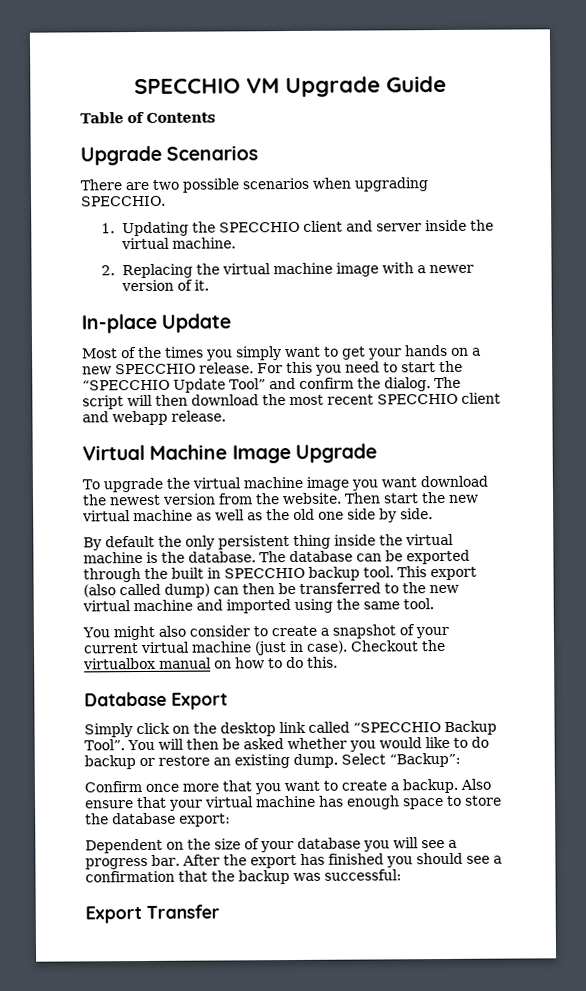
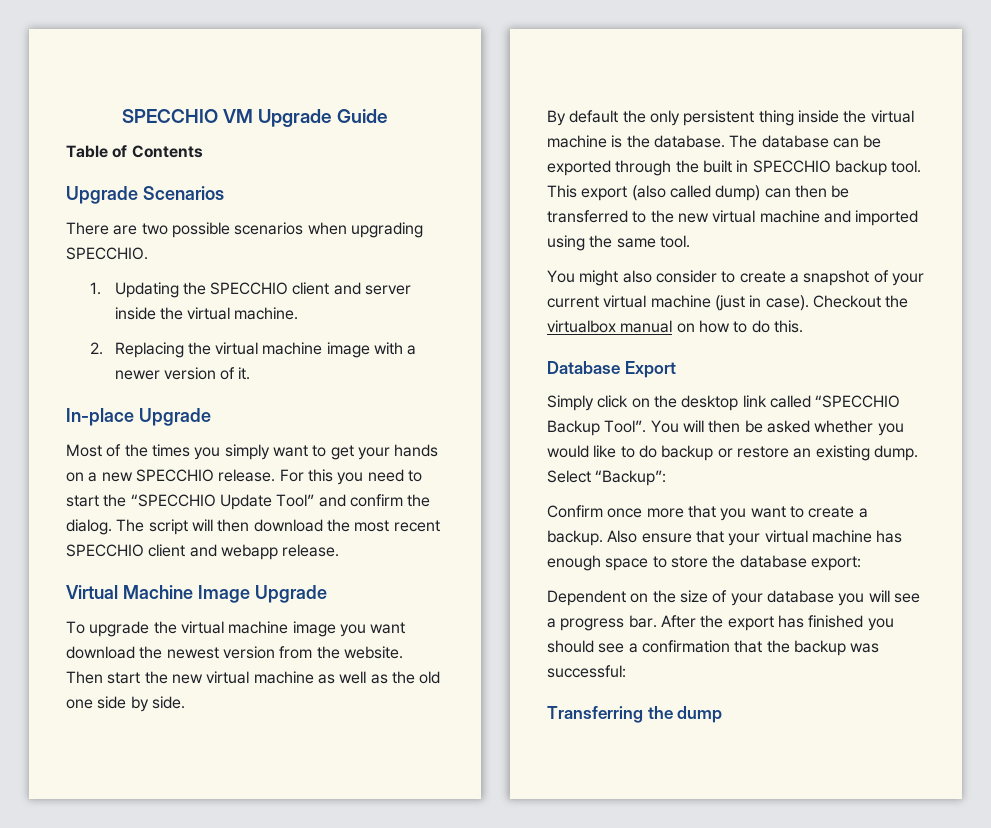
[161,313,232,333] Update -> [138,408,211,426] Upgrade
[85,904,220,924] Export Transfer -> [547,706,723,723] Transferring the dump

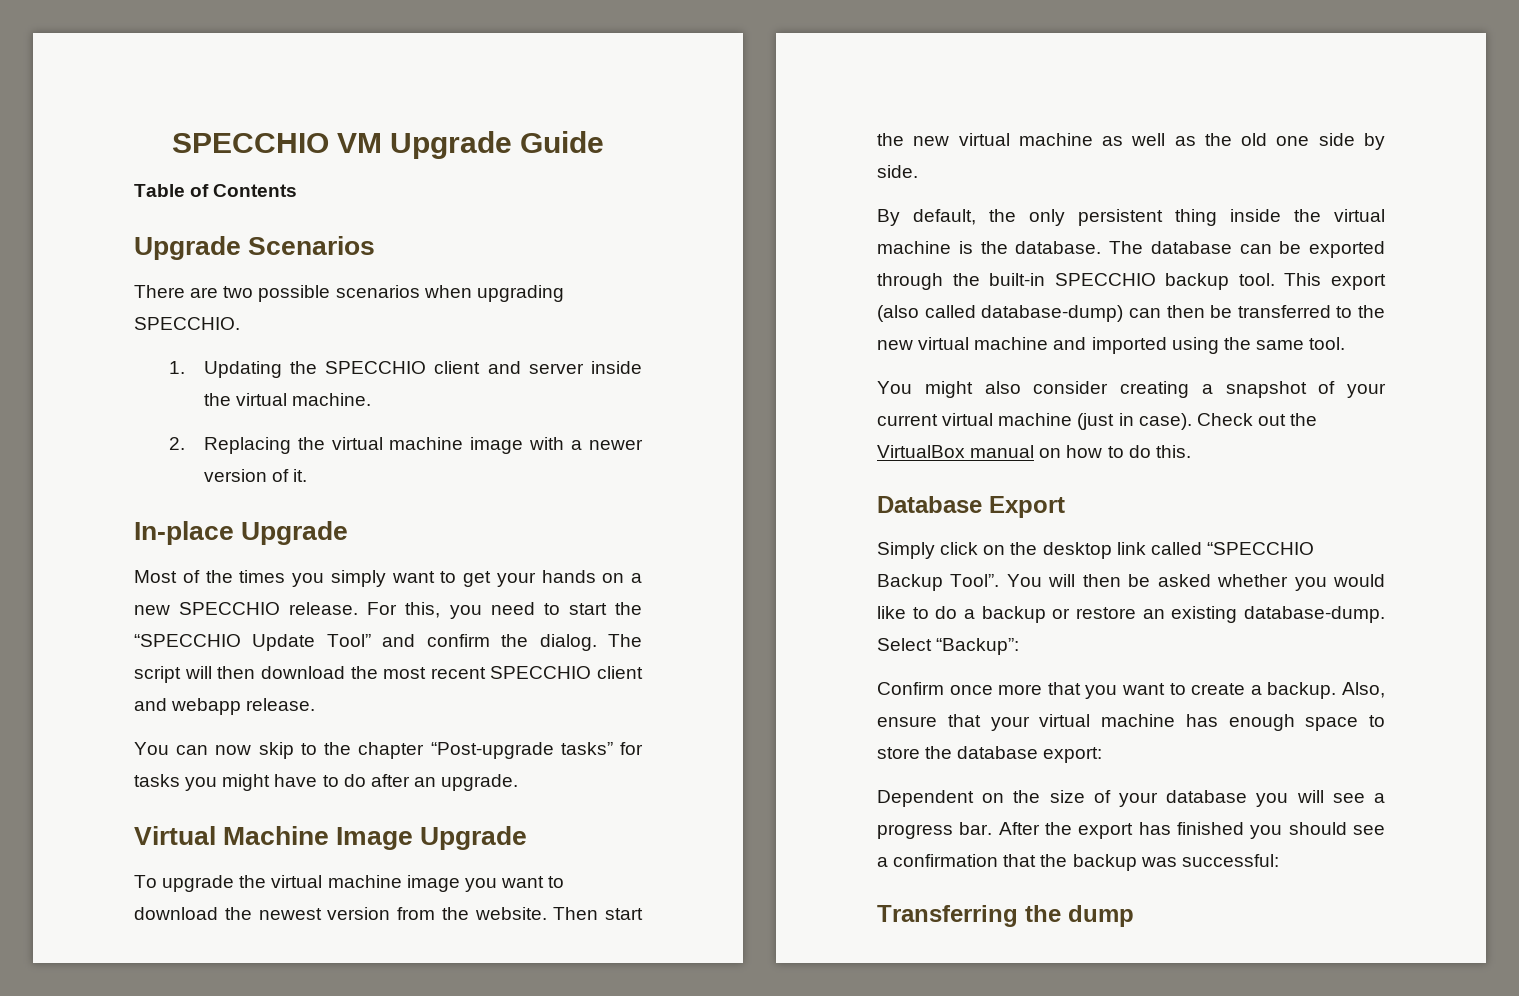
[307,469,333,482] this -> [405,602,441,618] this,
(340, 550) none -> [134,742,643,759] [134,774,519,791] // You can now skip to the chapter “Post-upgrade tasks” for tasks you might have to do after an upgrade.
(406, 628) none -> [548,876,565,888] to
[569,110,619,123] default -> [913,209,976,225] default,
[702,160,749,173] built in -> [989,273,1046,286] built-in
[715,185,761,201] dump) -> [981,305,1124,322] database-dump)
[721,271,786,283] to create -> [1120,381,1189,398] creating
[812,295,909,308] [547,320,616,333] Checkout the virtualbox -> [1196,413,1318,426] [877,445,965,458] Check out the VirtualBox
(657, 451) none -> [964,609,975,619] a
[873,445,918,461] dump. -> [1244,606,1385,623] database-dump.
[607,530,638,543] Also -> [1342,682,1385,698] Also,

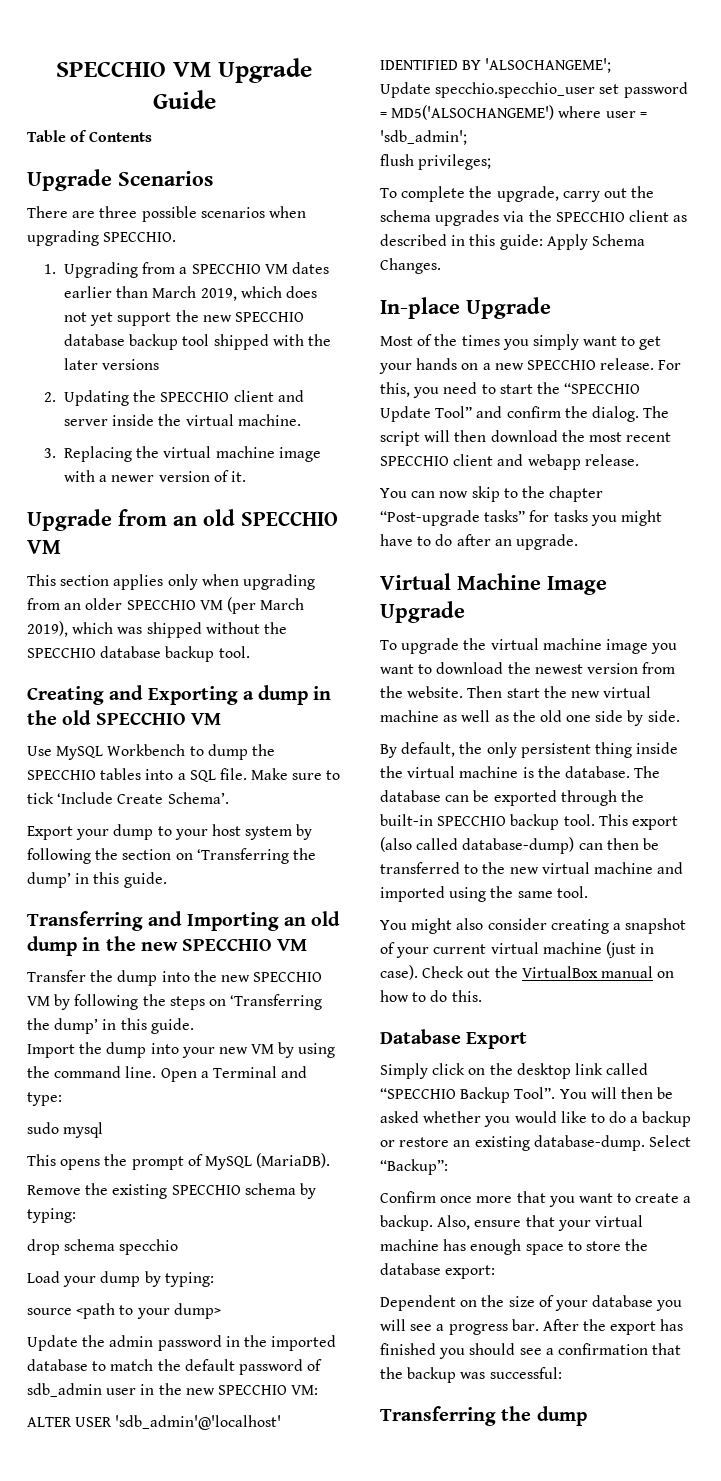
[223,286,254,298] two -> [99,206,138,218] three
(185, 367) none -> [63,262,329,278] [63,286,317,301] [63,310,304,326] [63,334,331,350] [63,358,160,370] [44,392,57,402] Upgrading from a SPECCHIO VM dates earlier than March 2019, which does not yet support the new SPECCHIO database backup tool shipped with the later versions // 2.
[168,437,185,450] 2. -> [44,448,57,458] 3.
(308, 475) none -> [27,509,338,531] [27,540,61,554] [27,574,315,590] [27,597,305,614] [27,621,287,638] [27,646,250,662] [27,685,332,705] [27,710,221,725] [27,744,275,760] [27,768,341,782] [27,792,229,804] [27,824,313,840] [27,848,316,864] [27,872,167,888] [27,911,341,931] [27,936,308,956] [27,970,323,986] [27,994,323,1010] [27,1018,194,1034] [27,1042,336,1058] [27,1066,308,1082] [27,1092,62,1106] [27,1122,104,1138] [27,1153,331,1170] [27,1183,316,1199] [27,1208,76,1223] [27,1239,179,1255] [27,1271,214,1287] [27,1303,221,1319] [27,1335,337,1351] [27,1359,323,1375] [27,1383,319,1397] [27,1415,282,1430] [380,58,612,73] [380,82,688,98] [380,105,647,120] [380,130,467,145] [380,154,492,170] [380,186,655,202] [380,210,688,226] [380,234,645,250] [380,258,441,274] // Upgrade from an old SPECCHIO VM // This section applies only when upgrading from an older SPECCHIO VM (per March 2019), which was shipped without the SPECCHIO database backup tool. // Creating and Exporting a dump in the old SPECCHIO VM // Use MySQL Workbench to dump the SPECCHIO tables into a SQL file. Make sure to tick ‘Include Create Schema’. // Export your dump to your host system by following the section on ‘Transferring the dump’ in this guide. // Transferring and Importing an old dump in the new SPECCHIO VM // Transfer the dump into the new SPECCHIO VM by following the steps on ‘Transferring the dump’ in this guide. // Import the dump into your new VM by using the command line. Open a Terminal and type: // sudo mysql // This opens the prompt of MySQL (MariaDB). // Remove the existing SPECCHIO schema by typing: // drop schema specchio // Load your dump by typing: // source <path to your dump> // Update the admin password in the imported database to match the default password of sdb_admin user in the new SPECCHIO VM: // ALTER USER 'sdb_admin'@'localhost' IDENTIFIED BY 'ALSOCHANGEME'; // Update specchio.specchio_user set password = MD5('ALSOCHANGEME') where user = 'sdb_admin'; // flush privileges; // To complete the upgrade, carry out the schema upgrades via the SPECCHIO client as described in this guide: Apply Schema Changes.

